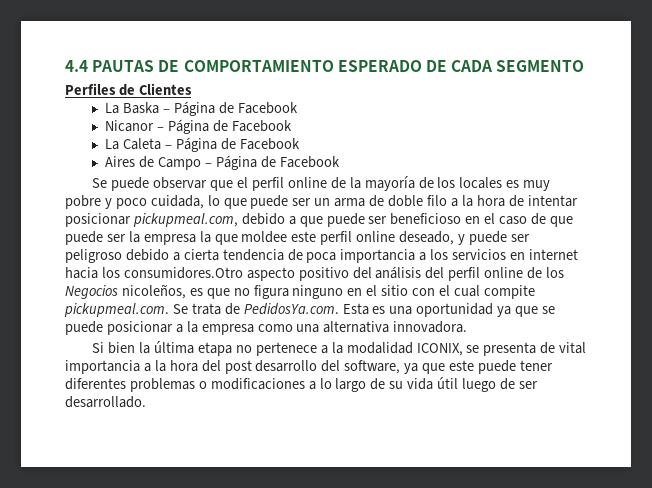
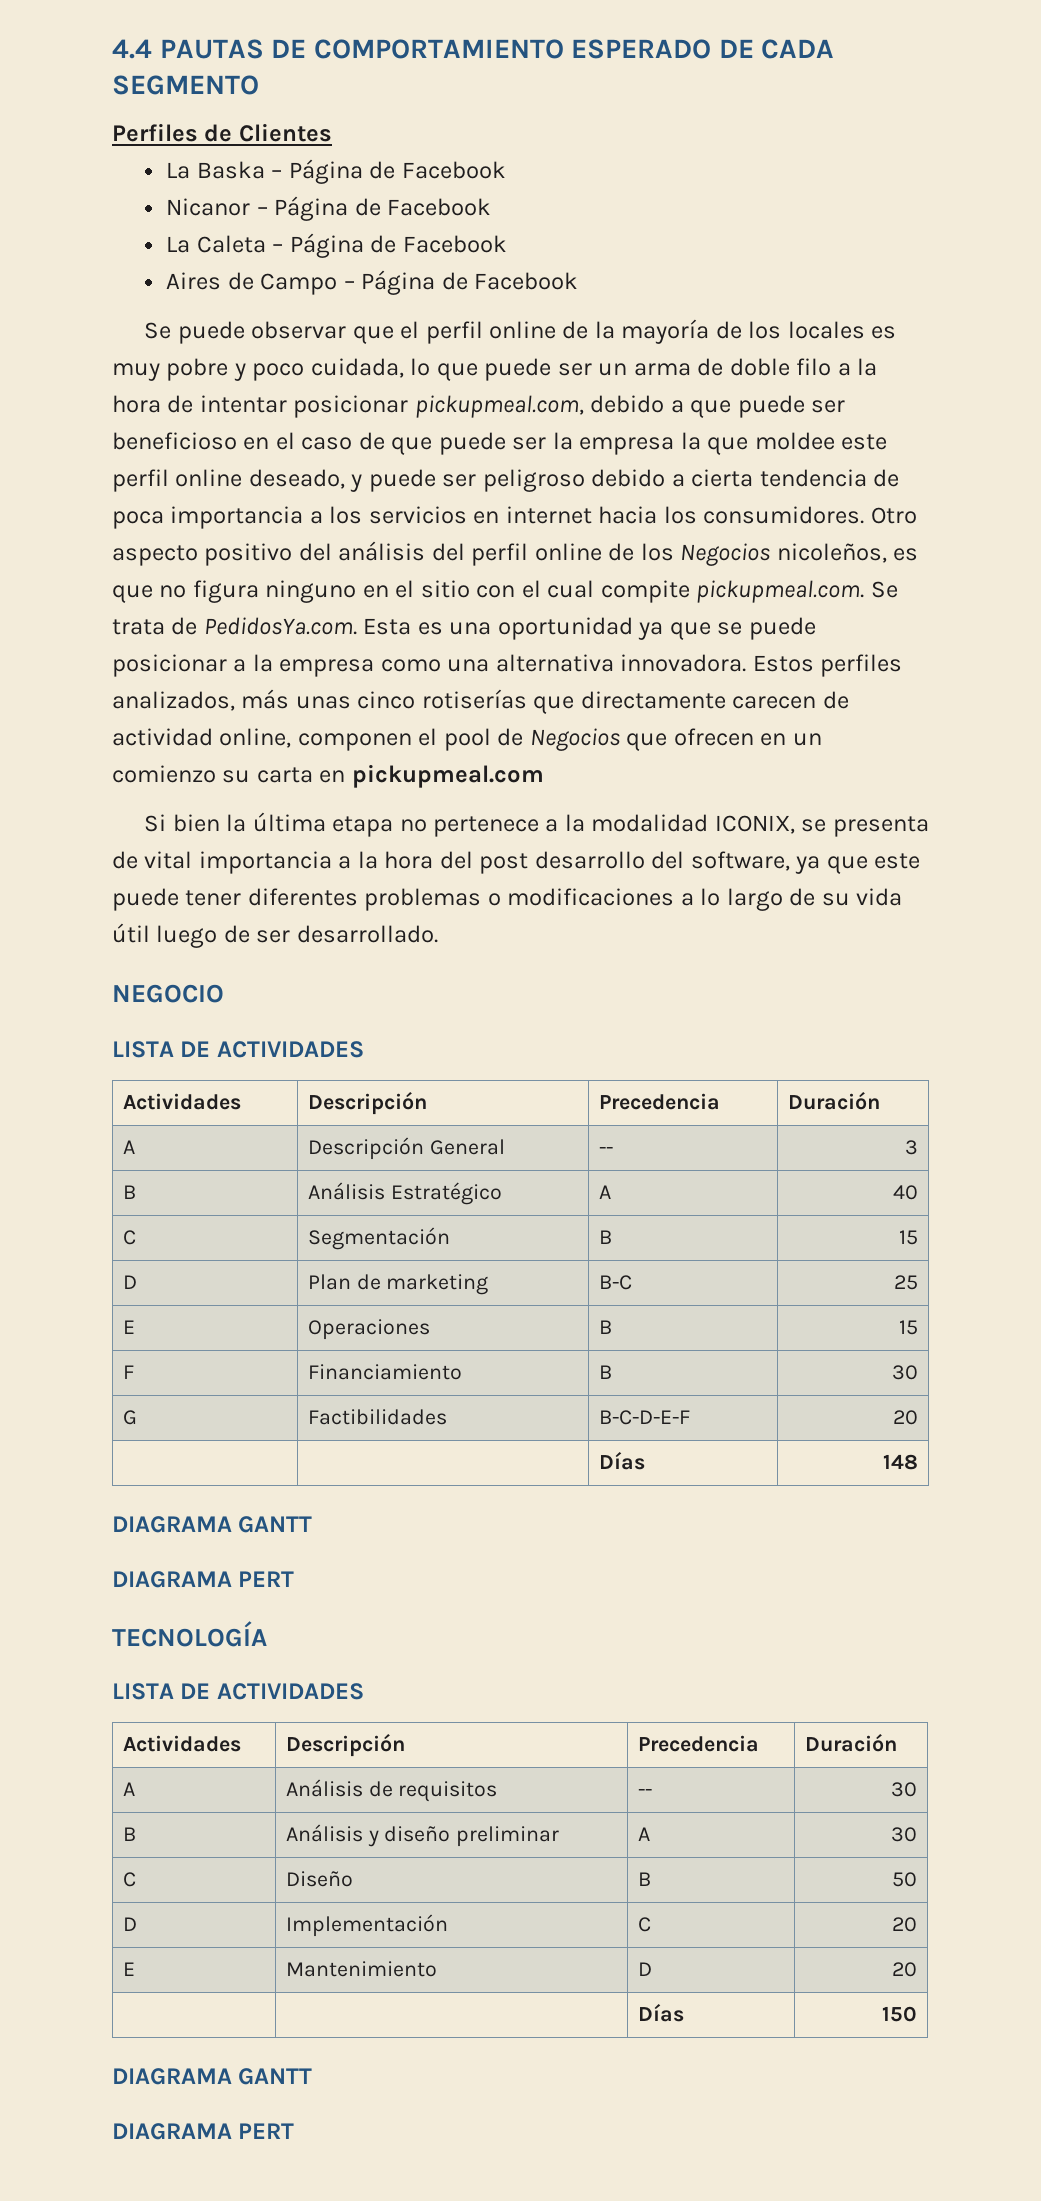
[123,267,243,279] consumidores.Otro -> [703,506,917,524] consumidores. Otro
(468, 327) none -> [752,654,903,677] [112,689,849,714] [112,728,822,751] [112,764,544,788] Estos perfiles analizados, más unas cinco rotiserías que directamente carecen de actividad online, componen el pool de Negocios que ofrecen en un comienzo su carta en pickupmeal.com
(146, 402) none -> [112,984,224,1003] [112,1041,364,1058] [122,1093,241,1110] [307,1092,427,1115] [598,1093,720,1110] [787,1092,880,1110] [122,1140,135,1154] [307,1137,505,1160] [598,1147,613,1154] [905,1140,919,1155] [122,1185,136,1199] [307,1182,502,1205] [598,1185,611,1199] [893,1185,919,1200] [122,1230,136,1245] [307,1227,450,1250] [598,1230,612,1244] [899,1230,919,1245] [122,1275,137,1289] [307,1274,489,1295] [598,1275,632,1290] [894,1275,919,1290] [122,1320,135,1334] [307,1319,430,1340] [598,1320,612,1334] [899,1320,919,1335] [122,1365,134,1379] [307,1364,462,1380] [598,1365,612,1379] [892,1365,919,1380] [122,1410,137,1425] [307,1409,447,1425] [598,1410,690,1425] [893,1410,919,1425] [598,1452,645,1470] [883,1454,919,1470] [112,1516,313,1533] [112,1571,295,1588] [112,1621,267,1647] [112,1683,364,1700] [122,1735,241,1752] [285,1734,405,1757] [637,1735,759,1752] [804,1734,897,1752] [122,1782,135,1796] [285,1779,498,1802] [637,1789,652,1796] [891,1782,918,1797] [122,1827,136,1841] [285,1824,560,1847] [637,1827,650,1841] [891,1827,918,1842] [122,1872,136,1887] [285,1871,353,1887] [637,1872,651,1886] [892,1872,918,1887] [122,1917,137,1931] [285,1914,448,1937] [637,1917,651,1932] [892,1917,918,1932] [122,1962,135,1976] [285,1961,437,1977] [637,1962,652,1976] [892,1962,918,1977] [637,2004,684,2022] [882,2006,918,2022] [112,2068,313,2085] [112,2123,295,2140] // NEGOCIO // LISTA DE ACTIVIDADES // Actividades | Descripción | Precedencia | Duración // A | Descripción General | -- | 3 // B | Análisis Estratégico | A | 40 // C | Segmentación | B | 15 // D | Plan de marketing | B-C | 25 // E | Operaciones | B | 15 // F | Financiamiento | B | 30 // G | Factibilidades | B-C-D-E-F | 20 // | | Días | 148 // DIAGRAMA GANTT // DIAGRAMA PERT // TECNOLOGÍA // LISTA DE ACTIVIDADES // Actividades | Descripción | Precedencia | Duración // A | Análisis de requisitos | -- | 30 // B | Análisis y diseño preliminar | A | 30 // C | Diseño | B | 50 // D | Implementación | C | 20 // E | Mantenimiento | D | 20 // | | Días | 150 // DIAGRAMA GANTT // DIAGRAMA PERT

